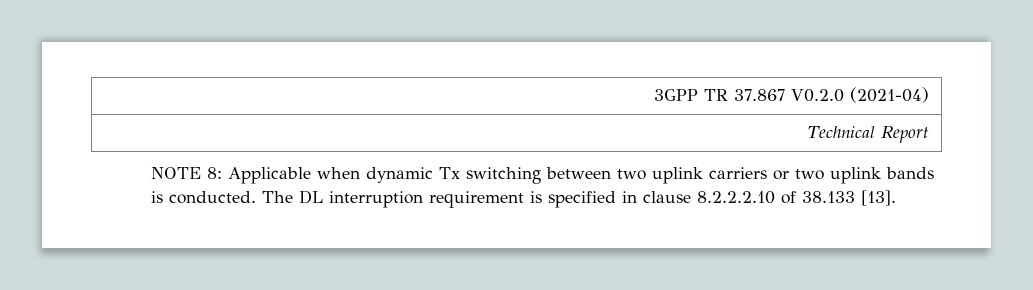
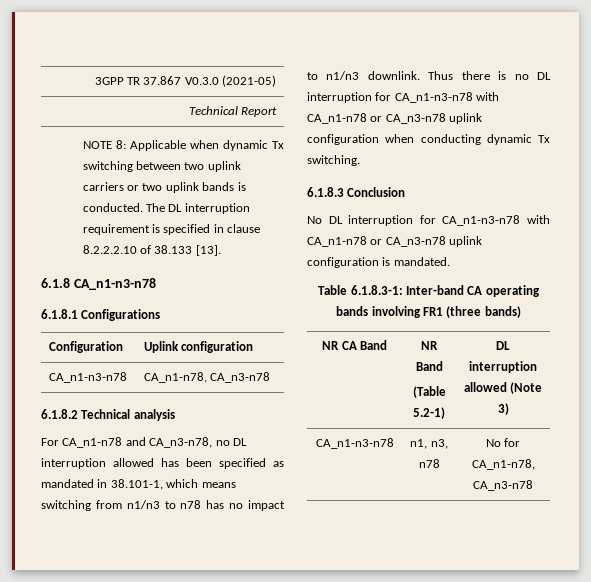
[791,87,930,103] V0.2.0 (2021-04) -> [184,75,277,87] V0.3.0 (2021-05)
(896, 198) none -> [41,278,156,290] [41,309,161,321] [48,341,123,353] [143,341,254,353] [48,372,127,383] [143,372,271,383] [41,409,175,421] [41,437,247,448] [41,458,284,469] [41,479,236,490] [41,500,285,511] [307,71,551,80] [307,92,500,103] [307,113,483,124] [307,134,550,145] [307,155,360,166] [307,187,406,197] [307,215,550,226] [307,236,483,247] [307,257,450,268] [318,285,540,297] [336,306,521,318] [322,340,387,350] [421,341,438,350] [415,361,443,371] [412,386,446,398] [413,407,445,419] [496,341,510,350] [469,361,537,373] [463,382,543,394] [497,403,509,415] [315,438,394,449] [410,439,448,449] [418,459,440,468] [485,438,521,447] [471,459,535,470] [473,480,533,491] // 6.1.8 CA_n1-n3-n78 // 6.1.8.1 Configurations // Configuration | Uplink configuration // CA_n1-n3-n78 | CA_n1-n78, CA_n3-n78 // 6.1.8.2 Technical analysis // For CA_n1-n78 and CA_n3-n78, no DL interruption allowed has been specified as mandated in 38.101-1, which means switching from n1/n3 to n78 has no impact to n1/n3 downlink. Thus there is no DL interruption for CA_n1-n3-n78 with CA_n1-n78 or CA_n3-n78 uplink configuration when conducting dynamic Tx switching. // 6.1.8.3 Conclusion // No DL interruption for CA_n1-n3-n78 with CA_n1-n78 or CA_n3-n78 uplink configuration is mandated. // Table 6.1.8.3-1: Inter-band CA operating bands involving FR1 (three bands) // NR CA Band | NR Band // (Table 5.2-1) | DL interruption allowed (Note 3) // CA_n1-n3-n78 | n1, n3, n78 | No for CA_n1-n78, CA_n3-n78

